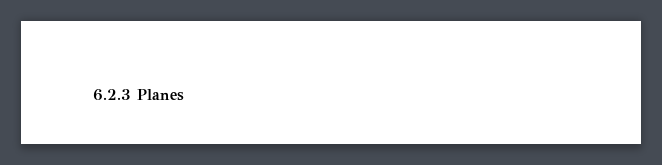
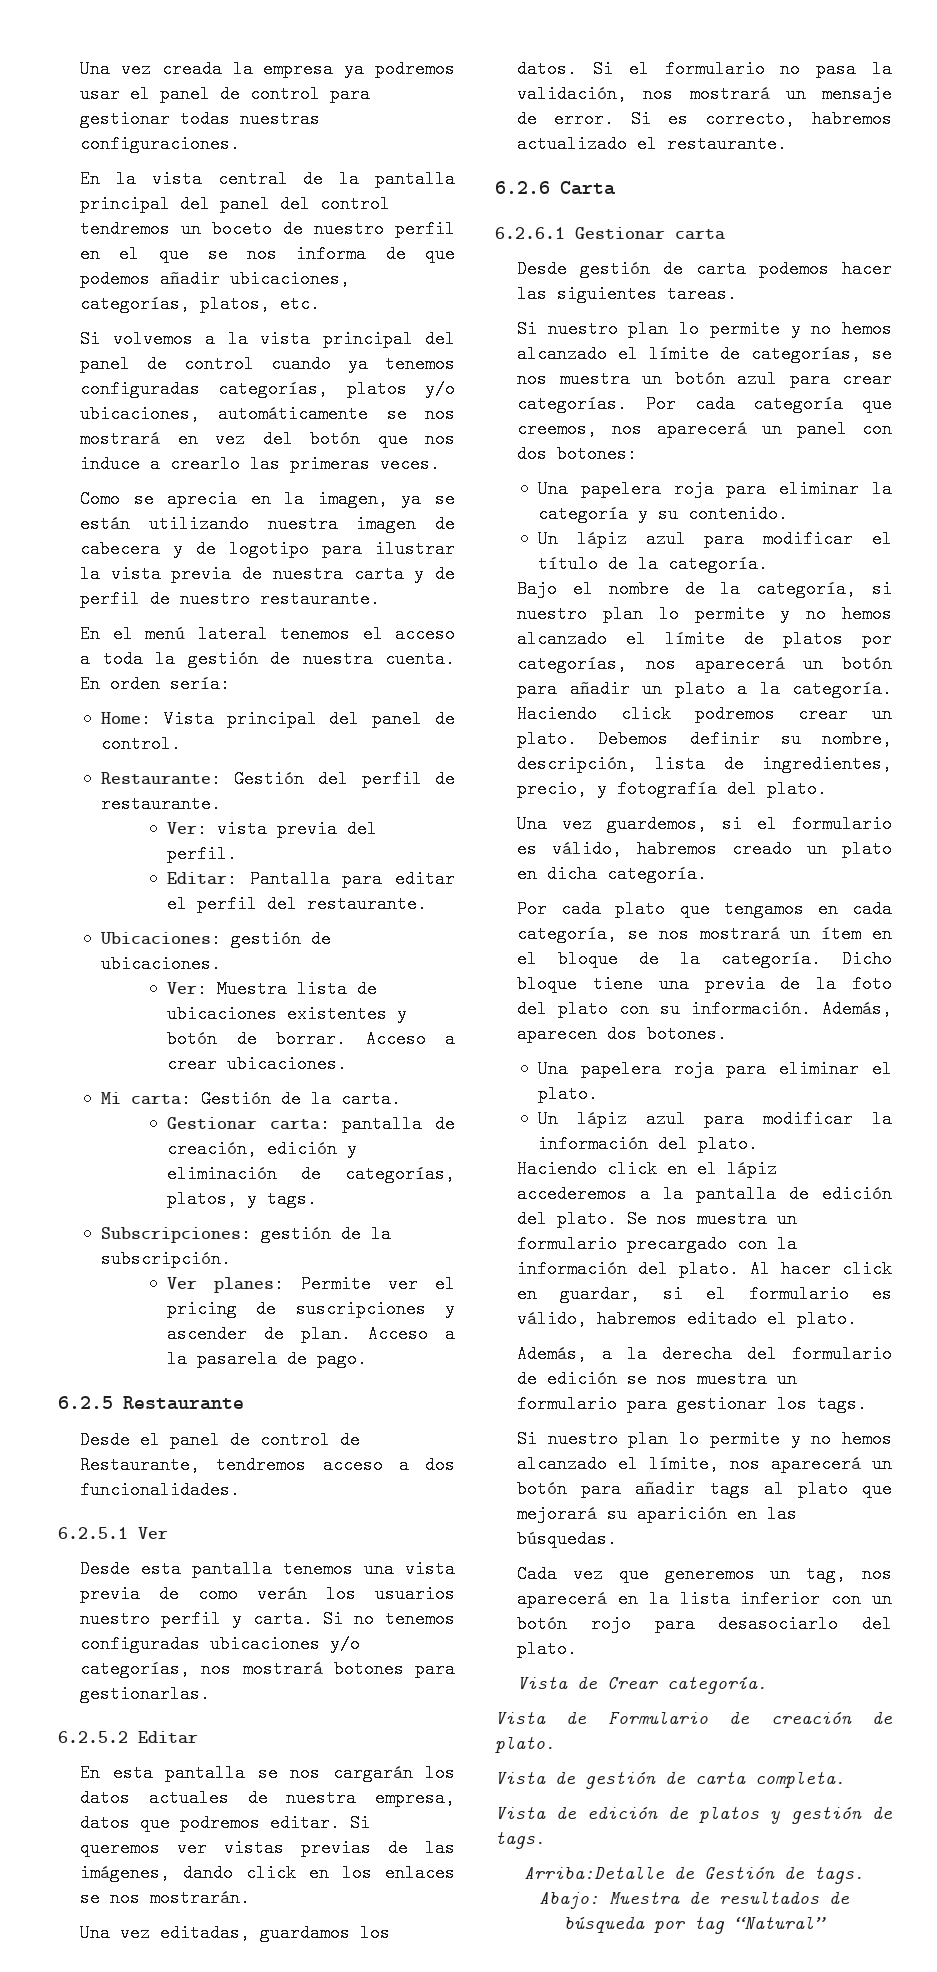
[93,89,185,101] 6.2.3 Planes -> [80,60,456,78] [80,85,371,103] [80,110,321,128] [80,135,241,153] [80,170,456,188] [80,195,391,213] [80,220,455,238] [80,245,456,263] [80,270,351,288] [80,295,321,313] [80,330,455,348] [80,355,455,373] [80,380,455,398] [80,405,455,423] [80,430,455,448] [80,455,441,473] [80,490,455,508] [80,515,456,533] [80,540,455,558] [80,565,456,583] [80,590,381,608] [80,625,455,643] [80,650,455,668] [80,675,231,693] [100,710,455,728] [100,735,181,753] [100,770,456,788] [100,795,221,813] [167,820,378,838] [167,845,238,863] [167,870,455,888] [167,895,428,913] [99,930,331,948] [100,955,221,973] [167,980,378,998] [167,1005,408,1023] [167,1030,455,1048] [167,1055,348,1073] [100,1090,401,1108] [167,1115,455,1133] [167,1140,358,1158] [167,1165,455,1183] [167,1190,318,1208] [100,1225,391,1243] [100,1250,231,1268] [167,1275,455,1293] [167,1300,455,1318] [167,1325,455,1343] [167,1350,368,1368] [58,1396,244,1410] [80,1431,361,1449] [80,1456,456,1474] [80,1481,241,1499] [58,1527,168,1539] [80,1560,455,1578] [80,1585,455,1603] [80,1610,456,1628] [80,1635,361,1653] [80,1660,456,1678] [80,1685,211,1703] [58,1731,198,1744] [80,1764,455,1782] [80,1789,455,1807] [80,1814,371,1832] [80,1839,455,1857] [80,1864,455,1882] [80,1889,251,1907] [80,1924,391,1942] [517,60,892,78] [517,85,893,103] [517,110,892,128] [517,135,788,153] [495,181,615,195] [495,227,725,240] [517,260,892,278] [517,285,738,303] [517,320,892,338] [517,345,892,363] [517,370,892,388] [517,395,892,413] [517,420,892,438] [517,445,638,463] [537,480,892,498] [537,505,788,523] [537,530,892,548] [537,555,768,573] [517,580,892,598] [517,605,892,623] [517,630,892,648] [517,655,893,673] [517,680,892,698] [517,705,893,723] [517,730,893,748] [517,755,892,773] [517,780,828,798] [517,815,892,833] [517,840,892,858] [517,865,708,883] [517,900,892,918] [517,925,892,943] [517,950,892,968] [517,975,892,993] [517,1000,892,1018] [517,1025,728,1043] [537,1060,892,1078] [537,1085,598,1103] [537,1110,892,1128] [537,1135,758,1153] [517,1160,778,1178] [517,1185,892,1203] [517,1210,798,1228] [517,1235,798,1253] [517,1260,892,1278] [517,1285,892,1303] [517,1310,858,1328] [517,1345,892,1363] [517,1370,798,1388] [517,1395,868,1413] [517,1430,892,1448] [517,1455,892,1473] [517,1480,892,1498] [517,1505,798,1523] [517,1530,618,1548] [517,1565,893,1583] [517,1590,892,1608] [517,1615,892,1633] [517,1640,578,1658] [517,1676,768,1694] [495,1711,893,1725] [495,1736,555,1753] [495,1771,845,1789] [495,1806,893,1824] [495,1831,545,1849] [523,1866,864,1884] [538,1891,850,1909] [563,1916,826,1934] Una vez creada la empresa ya podremos usar el panel de control para gestionar todas nuestras configuraciones. // En la vista central de la pantalla principal del panel del control tendremos un boceto de nuestro perfil en el que se nos informa de que podemos añadir ubicaciones, categorías, platos, etc. // Si volvemos a la vista principal del panel de control cuando ya tenemos configuradas categorías, platos y/o ubicaciones, automáticamente se nos mostrará en vez del botón que nos induce a crearlo las primeras veces. // Como se aprecia en la imagen, ya se están utilizando nuestra imagen de cabecera y de logotipo para ilustrar la vista previa de nuestra carta y de perfil de nuestro restaurante. // En el menú lateral tenemos el acceso a toda la gestión de nuestra cuenta. En orden sería: // Home: Vista principal del panel de control. // Restaurante: Gestión del perfil de restaurante. // Ver: vista previa del perfil. // Editar: Pantalla para editar el perfil del restaurante. // Ubicaciones: gestión de ubicaciones. // Ver: Muestra lista de ubicaciones existentes y botón de borrar. Acceso a crear ubicaciones. // Mi carta: Gestión de la carta. // Gestionar carta: pantalla de creación, edición y eliminación de categorías, platos, y tags. // Subscripciones: gestión de la subscripción. // Ver planes: Permite ver el pricing de suscripciones y ascender de plan. Acceso a la pasarela de pago. // 6.2.5 Restaurante // Desde el panel de control de Restaurante, tendremos acceso a dos funcionalidades. // 6.2.5.1 Ver // Desde esta pantalla tenemos una vista previa de como verán los usuarios nuestro perfil y carta. Si no tenemos configuradas ubicaciones y/o categorías, nos mostrará botones para gestionarlas. // 6.2.5.2 Editar // En esta pantalla se nos cargarán los datos actuales de nuestra empresa, datos que podremos editar. Si queremos ver vistas previas de las imágenes, dando click en los enlaces se nos mostrarán. // Una vez editadas, guardamos los datos. Si el formulario no pasa la validación, nos mostrará un mensaje de error. Si es correcto, habremos actualizado el restaurante. // 6.2.6 Carta // 6.2.6.1 Gestionar carta // Desde gestión de carta podemos hacer las siguientes tareas. // Si nuestro plan lo permite y no hemos alcanzado el límite de categorías, se nos muestra un botón azul para crear categorías. Por cada categoría que creemos, nos aparecerá un panel con dos botones: // Una papelera roja para eliminar la categoría y su contenido. // Un lápiz azul para modificar el título de la categoría. // Bajo el nombre de la categoría, si nuestro plan lo permite y no hemos alcanzado el límite de platos por categorías, nos aparecerá un botón para añadir un plato a la categoría. Haciendo click podremos crear un plato. Debemos definir su nombre, descripción, lista de ingredientes, precio, y fotografía del plato. // Una vez guardemos, si el formulario es válido, habremos creado un plato en dicha categoría. // Por cada plato que tengamos en cada categoría, se nos mostrará un ítem en el bloque de la categoría. Dicho bloque tiene una previa de la foto del plato con su información. Además, aparecen dos botones. // Una papelera roja para eliminar el plato. // Un lápiz azul para modificar la información del plato. // Haciendo click en el lápiz accederemos a la pantalla de edición del plato. Se nos muestra un formulario precargado con la información del plato. Al hacer click en guardar, si el formulario es válido, habremos editado el plato. // Además, a la derecha del formulario de edición se nos muestra un formulario para gestionar los tags. // Si nuestro plan lo permite y no hemos alcanzado el límite, nos aparecerá un botón para añadir tags al plato que mejorará su aparición en las búsquedas. // Cada vez que generemos un tag, nos aparecerá en la lista inferior con un botón rojo para desasociarlo del plato. // Vista de Crear categoría. // Vista de Formulario de creación de plato. // Vista de gestión de carta completa. // Vista de edición de platos y gestión de tags. // Arriba:Detalle de Gestión de tags. Abajo: Muestra de resultados de búsqueda por tag “Natural”

